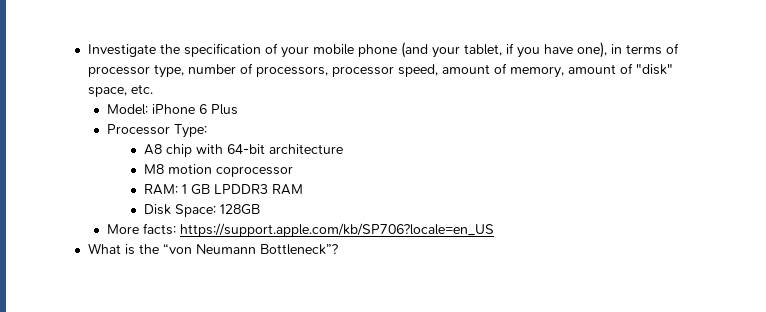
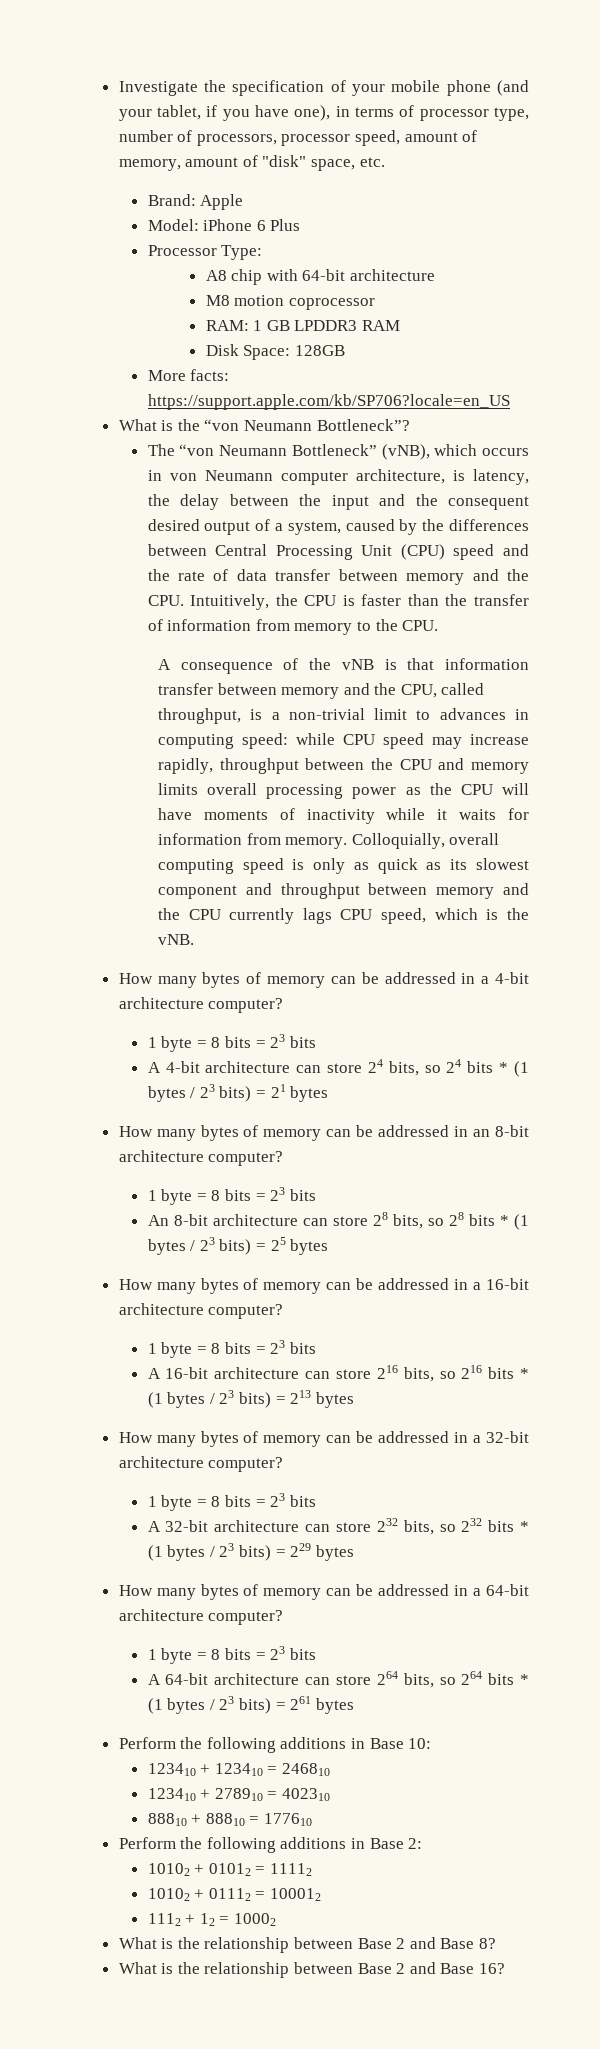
(154, 89) none -> [147,194,244,210] // Brand: Apple
(339, 249) none -> [147,444,529,460] [147,469,529,485] [147,494,529,510] [147,519,529,535] [147,544,529,560] [147,569,529,585] [147,594,529,610] [147,619,439,635] [157,658,529,674] [157,683,485,699] [157,708,529,724] [157,733,529,749] [157,758,529,774] [157,783,530,799] [157,808,529,824] [157,833,500,849] [157,858,529,874] [157,883,529,899] [157,908,529,924] [157,934,194,945] [118,972,529,988] [118,997,284,1013] [147,1034,316,1052] [147,1059,529,1077] [147,1084,329,1102] [118,1125,529,1141] [118,1150,284,1166] [147,1187,316,1205] [147,1212,529,1230] [147,1237,329,1255] [118,1278,529,1294] [118,1303,284,1319] [147,1340,316,1358] [147,1365,529,1382] [147,1390,354,1408] [118,1431,529,1447] [118,1456,284,1472] [147,1493,316,1511] [147,1518,529,1535] [147,1543,354,1561] [118,1584,529,1600] [118,1609,284,1625] [147,1646,316,1664] [147,1671,529,1688] [147,1696,354,1714] [118,1737,432,1753] [147,1763,331,1776] [147,1788,331,1801] [147,1813,313,1826] [118,1837,423,1853] [147,1863,313,1876] [147,1888,322,1901] [147,1913,277,1926] [118,1937,496,1953] [118,1962,505,1978] // The “von Neumann Bottleneck” (vNB), which occurs in von Neumann computer architecture, is latency, the delay between the input and the consequent desired output of a system, caused by the differences between Central Processing Unit (CPU) speed and the rate of data transfer between memory and the CPU. Intuitively, the CPU is faster than the transfer of information from memory to the CPU. // A consequence of the vNB is that information transfer between memory and the CPU, called throughput, is a non-trivial limit to advances in computing speed: while CPU speed may increase rapidly, throughput between the CPU and memory limits overall processing power as the CPU will have moments of inactivity while it waits for information from memory. Colloquially, overall computing speed is only as quick as its slowest component and throughput between memory and the CPU currently lags CPU speed, which is the vNB. // How many bytes of memory can be addressed in a 4-bit architecture computer? // 1 byte = 8 bits = 23 bits // A 4-bit architecture can store 24 bits, so 24 bits * (1 bytes / 23 bits) = 21 bytes // How many bytes of memory can be addressed in an 8-bit architecture computer? // 1 byte = 8 bits = 23 bits // An 8-bit architecture can store 28 bits, so 28 bits * (1 bytes / 23 bits) = 25 bytes // How many bytes of memory can be addressed in a 16-bit architecture computer? // 1 byte = 8 bits = 23 bits // A 16-bit architecture can store 216 bits, so 216 bits * (1 bytes / 23 bits) = 213 bytes // How many bytes of memory can be addressed in a 32-bit architecture computer? // 1 byte = 8 bits = 23 bits // A 32-bit architecture can store 232 bits, so 232 bits * (1 bytes / 23 bits) = 229 bytes // How many bytes of memory can be addressed in a 64-bit architecture computer? // 1 byte = 8 bits = 23 bits // A 64-bit architecture can store 264 bits, so 264 bits * (1 bytes / 23 bits) = 261 bytes // Perform the following additions in Base 10: // 123410 + 123410 = 246810 // 123410 + 278910 = 402310 // 88810 + 88810 = 177610 // Perform the following additions in Base 2: // 10102 + 01012 = 11112 // 10102 + 01112 = 100012 // 1112 + 12 = 10002 // What is the relationship between Base 2 and Base 8? // What is the relationship between Base 2 and Base 16?

